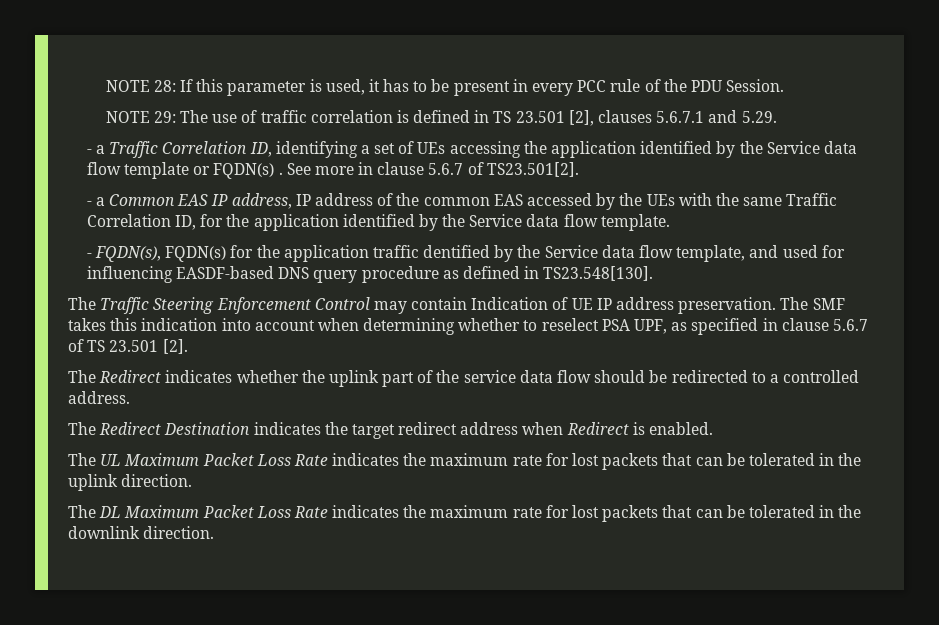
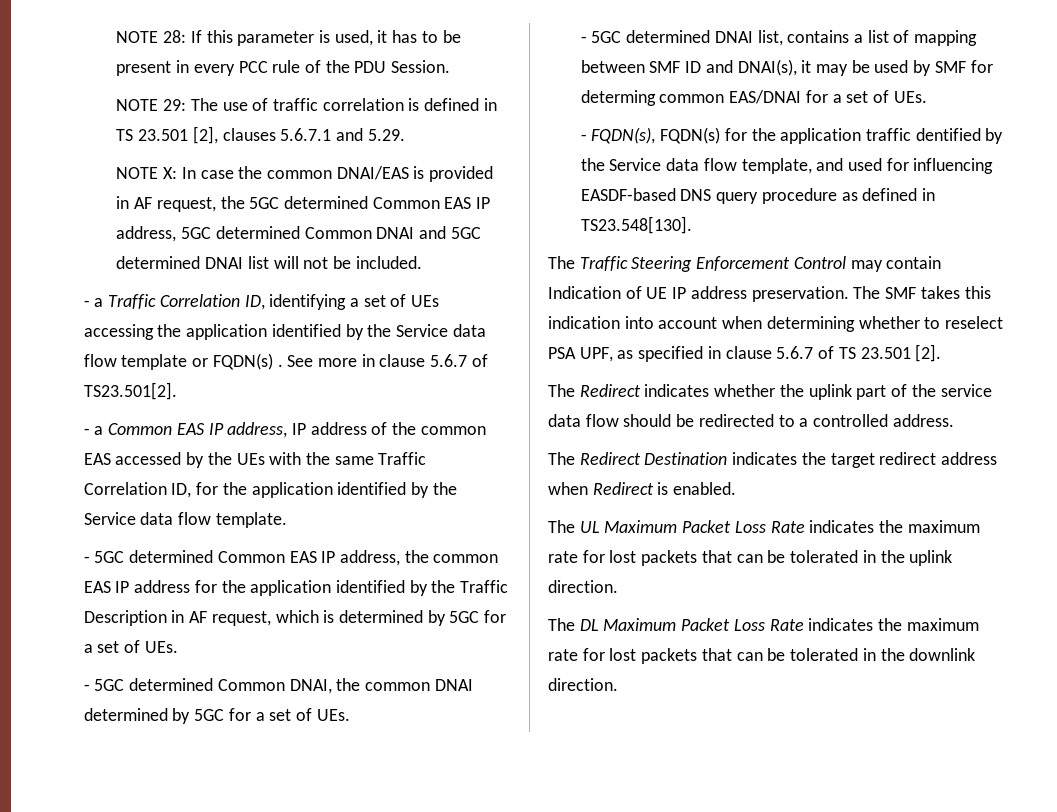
(777, 117) none -> [116,166,494,182] [116,196,491,212] [116,226,481,242] [116,256,422,269] // NOTE X: In case the common DNAI/EAS is provided in AF request, the 5GC determined Common EAS IP address, 5GC determined Common DNAI and 5GC determined DNAI list will not be included.
(670, 222) none -> [83,550,499,566] [83,580,509,596] [83,610,507,626] [83,640,178,653] [83,678,473,694] [83,708,350,724] [580,30,978,46] [580,59,993,76] [580,90,927,106] // - 5GC determined Common EAS IP address, the common EAS IP address for the application identified by the Traffic Description in AF request, which is determined by 5GC for a set of UEs. // - 5GC determined Common DNAI, the common DNAI determined by 5GC for a set of UEs. // - 5GC determined DNAI list, contains a list of mapping between SMF ID and DNAI(s), it may be used by SMF for determing common EAS/DNAI for a set of UEs.

